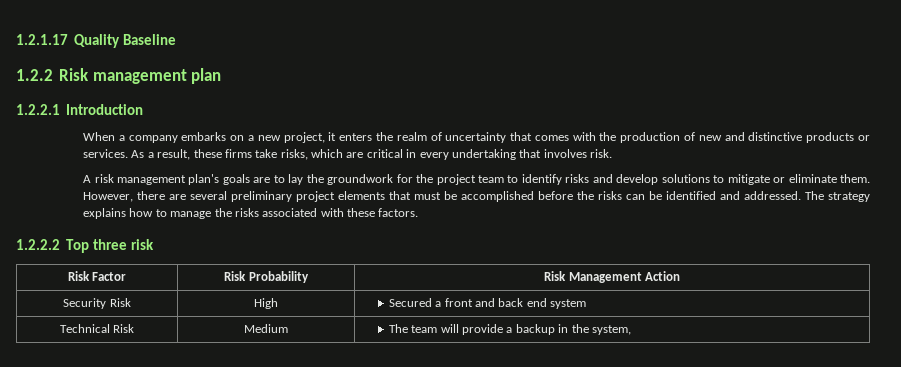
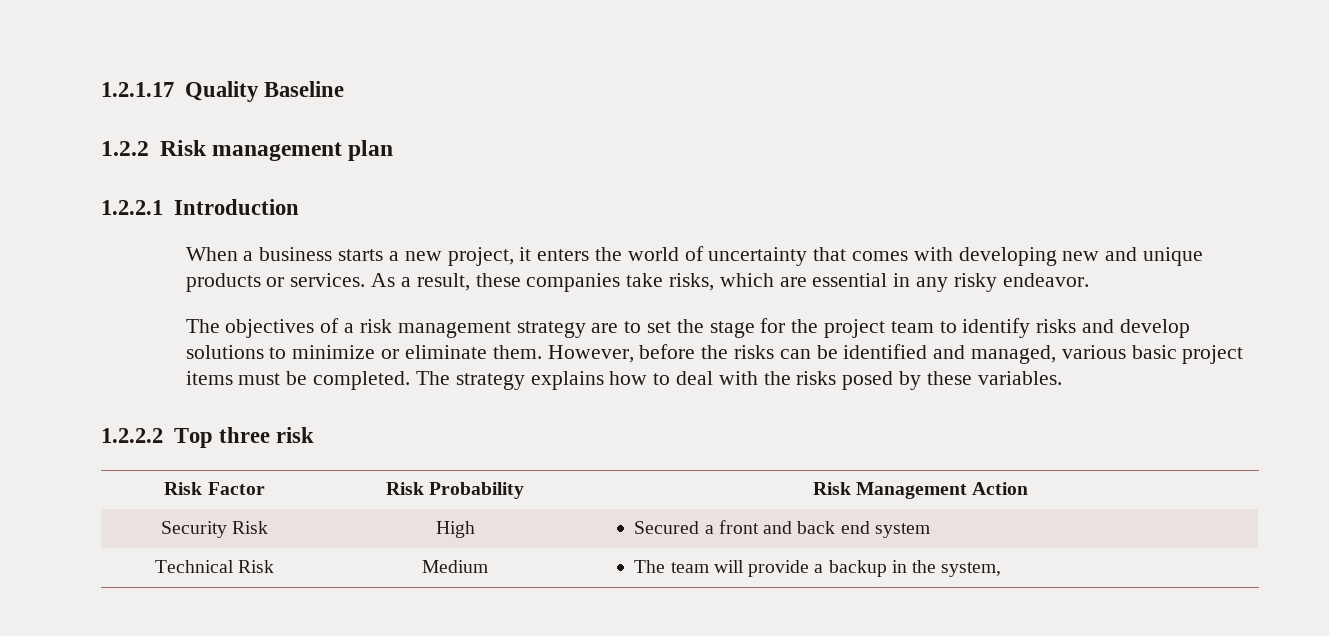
[128,132,245,143] company embarks on -> [259,247,384,261] business starts
[396,132,427,141] realm -> [627,247,679,261] world
[599,132,696,143] the production of -> [958,247,1057,266] developing
[748,132,803,141] distinctive -> [1142,247,1203,266] unique
[224,149,252,158] firms -> [526,273,621,292] companies
[366,149,613,160] [83,174,394,185] critical in every undertaking that involves risk. // A risk management plan's goals are to lay the groundwork -> [812,273,1089,292] [185,318,755,338] essential in any risky endeavor. // The objectives of a risk management strategy are to set the stage
[727,174,770,185] mitigate -> [292,345,376,359] minimize
[137,191,535,202] there are several preliminary project elements that must be accomplished -> (634, 354) none
[744,191,802,200] addressed. -> [970,345,1244,364] [185,371,411,390] managed, various basic project items must be completed.
[170,208,419,219] manage the risks associated with these factors. -> [675,371,1062,390] deal with the risks posed by these variables.

